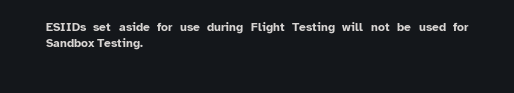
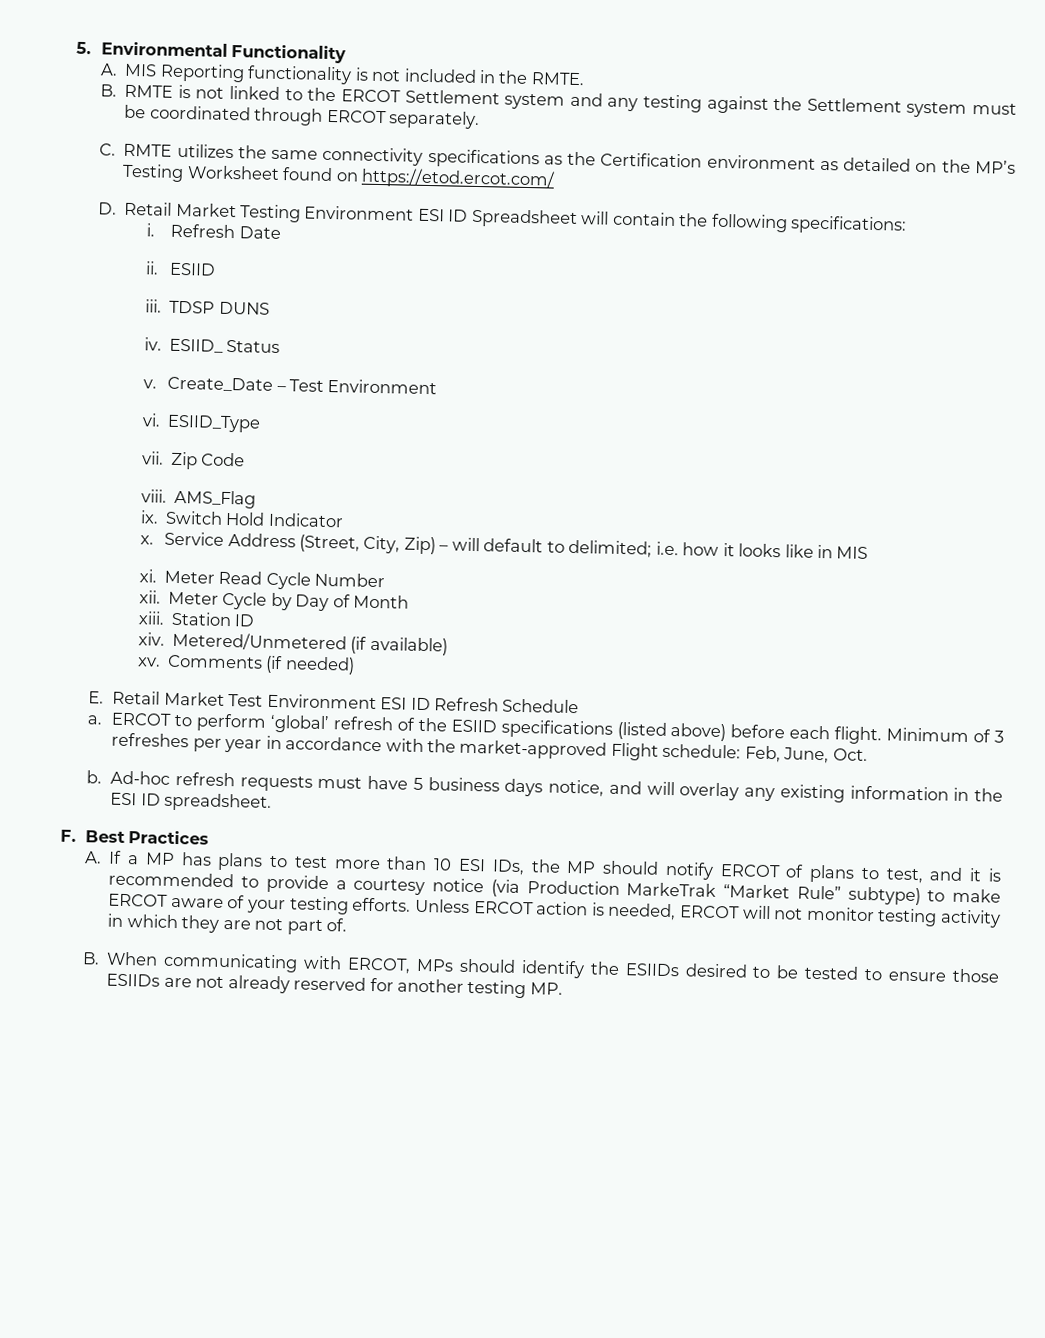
[46,22,470,34] [46,38,144,50] ESIIDs set aside for use during Flight Testing will not be used for Sandbox Testing. -> [76,41,347,64] [99,63,585,86] [99,84,1017,118] [124,104,481,130] [98,143,1016,174] [122,163,557,190] [97,201,908,235] [145,223,281,240] [144,261,217,276] [144,299,270,315] [143,337,281,354] [142,376,438,395] [141,413,261,433] [141,451,246,470] [140,489,256,509] [139,510,344,528] [139,531,869,559] [138,569,386,590] [138,590,410,612] [137,611,256,627] [137,631,448,656] [136,654,355,675] [87,690,580,714] [86,712,1004,745] [111,732,868,764] [85,770,1003,803] [110,792,273,812] [60,829,210,845] [83,850,1002,884] [108,871,1002,906] [108,893,1001,928] [107,913,348,936] [81,951,1001,983] [106,973,563,999] 5. Environmental Functionality // A. MIS Reporting functionality is not included in the RMTE. // B. RMTE is not linked to the ERCOT Settlement system and any testing against the Settlement system must be coordinated through ERCOT separately. // C. RMTE utilizes the same connectivity specifications as the Certification environment as detailed on the MP’s Testing Worksheet found on https://etod.ercot.com/ // D. Retail Market Testing Environment ESI ID Spreadsheet will contain the following specifications: // i. Refresh Date // ii. ESIID // iii. TDSP DUNS // iv. ESIID_ Status // v. Create_Date – Test Environment // vi. ESIID_Type // vii. Zip Code // viii. AMS_Flag // ix. Switch Hold Indicator // x. Service Address (Street, City, Zip) – will default to delimited; i.e. how it looks like in MIS // xi. Meter Read Cycle Number // xii. Meter Cycle by Day of Month // xiii. Station ID // xiv. Metered/Unmetered (if available) // xv. Comments (if needed) // E. Retail Market Test Environment ESI ID Refresh Schedule // a. ERCOT to perform ‘global’ refresh of the ESIID specifications (listed above) before each flight. Minimum of 3 refreshes per year in accordance with the market-approved Flight schedule: Feb, June, Oct. // b. Ad-hoc refresh requests must have 5 business days notice, and will overlay any existing information in the ESI ID spreadsheet. // F. Best Practices // A. If a MP has plans to test more than 10 ESI IDs, the MP should notify ERCOT of plans to test, and it is recommended to provide a courtesy notice (via Production MarkeTrak “Market Rule” subtype) to make ERCOT aware of your testing efforts. Unless ERCOT action is needed, ERCOT will not monitor testing activity in which they are not part of. // B. When communicating with ERCOT, MPs should identify the ESIIDs desired to be tested to ensure those ESIIDs are not already reserved for another testing MP.

